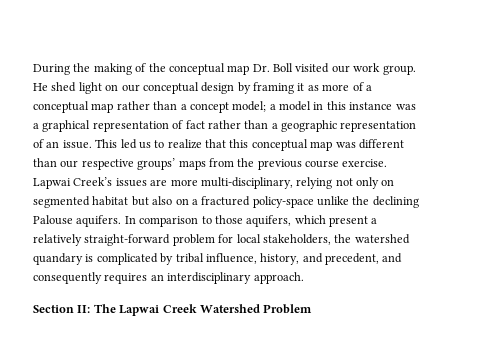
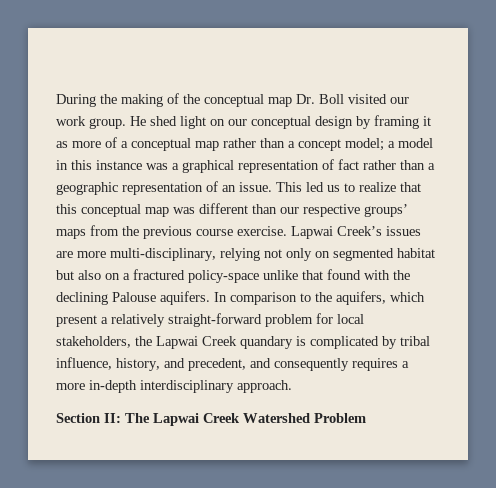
(349, 201) none -> [302,269,390,280] that found with
[214,215,243,224] those -> [315,292,332,302] the
[354,234,410,244] watershed -> [156,336,237,349] Lapwai Creek
[150,274,164,281] an -> [402,361,409,368] [56,380,137,393] a more in-depth

